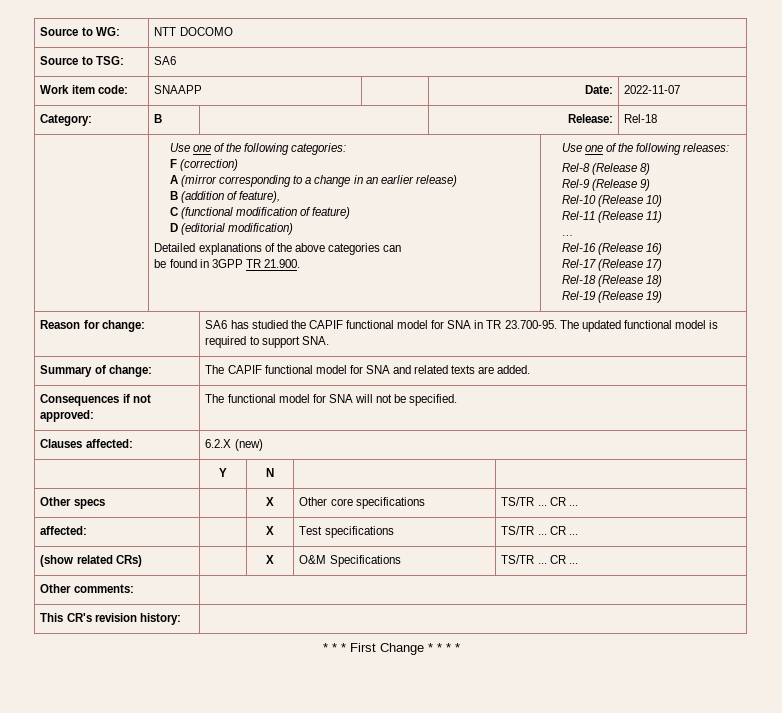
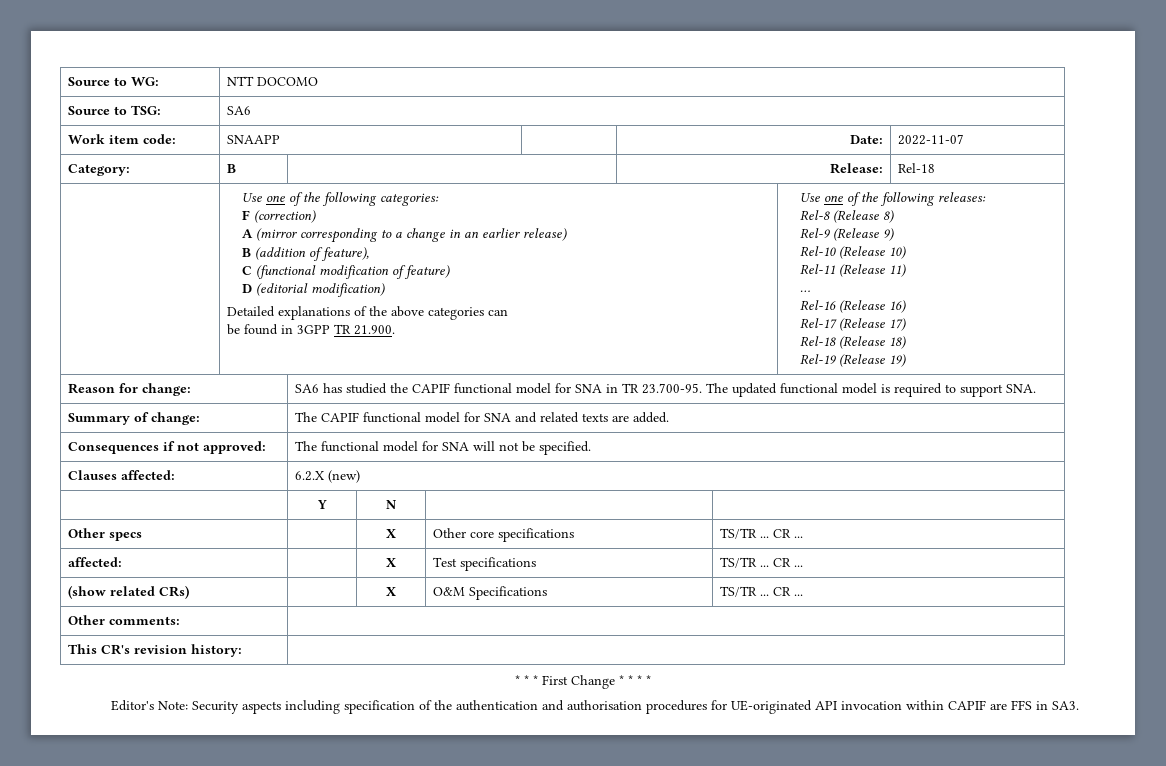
(460, 647) none -> [110,700,1079,714] // Editor's Note: Security aspects including specification of the authentication and authorisation procedures for UE-originated API invocation within CAPIF are FFS in SA3.

